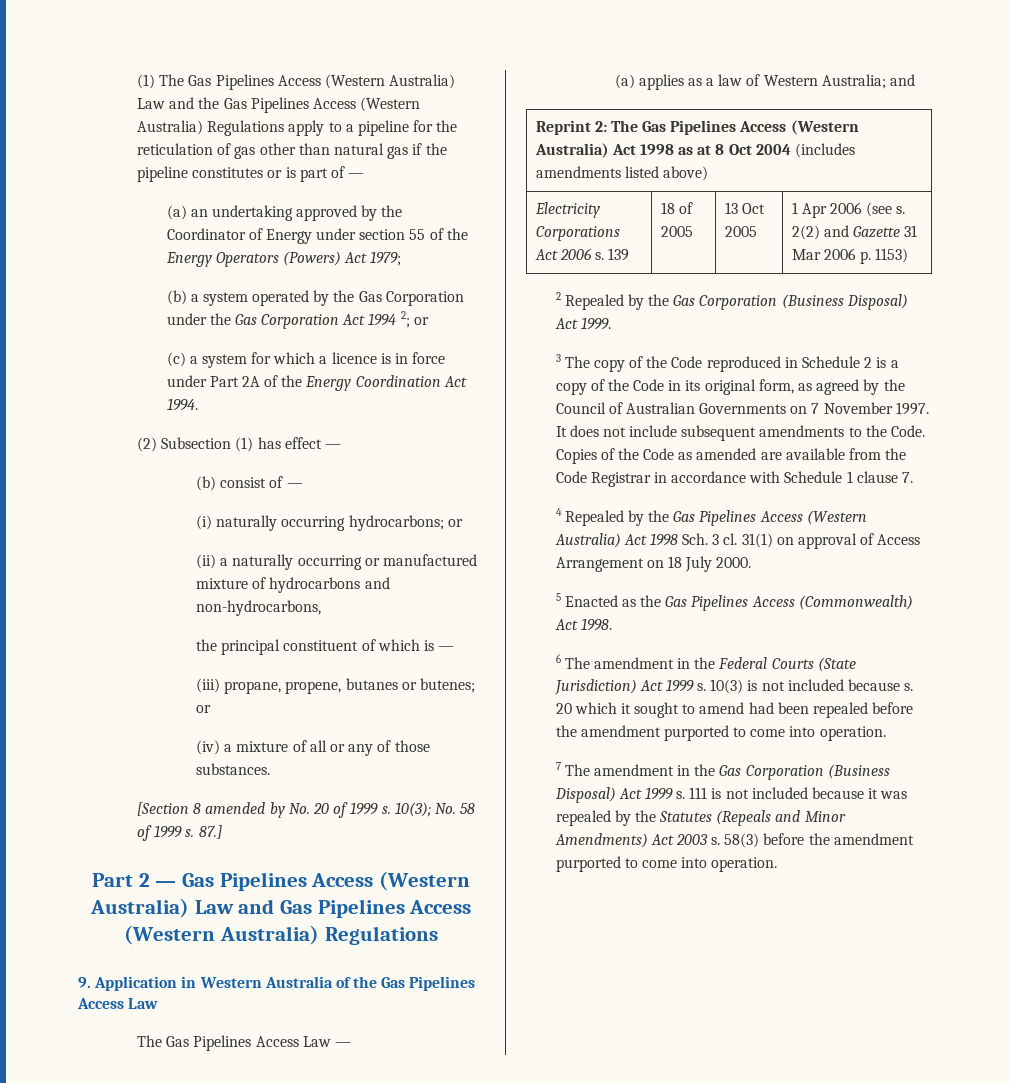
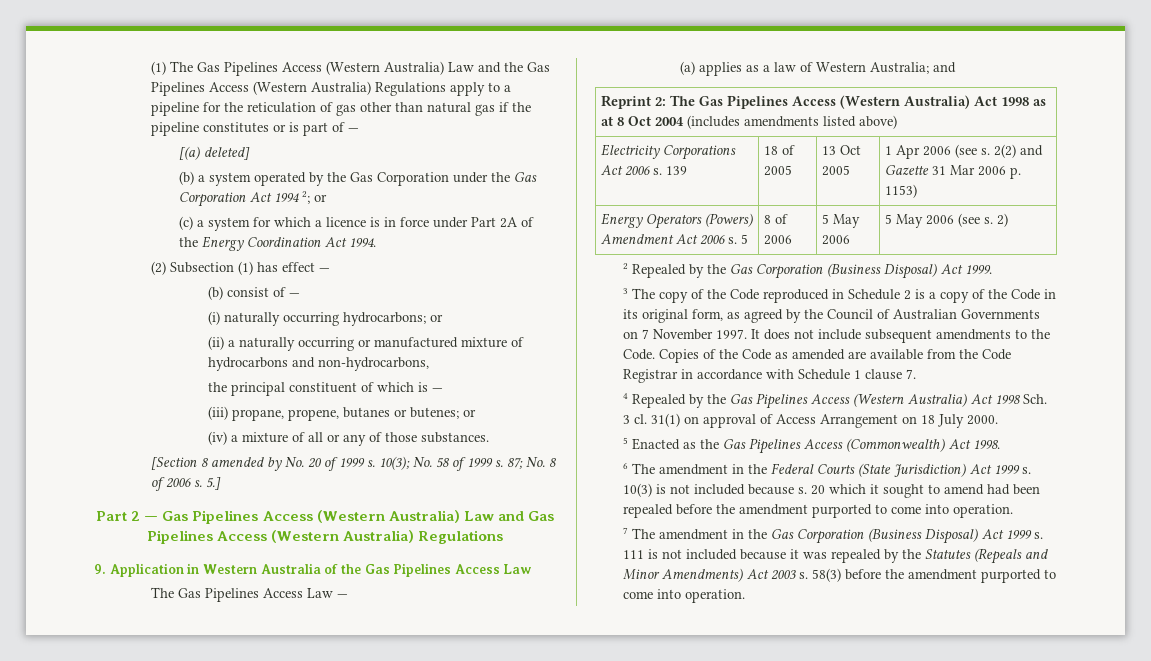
[166,205,403,221] [166,228,468,244] [165,251,402,267] (a) an undertaking approved by the Coordinator of Energy under section 55 of the Energy Operators (Powers) Act 1979; -> [179,146,251,160] [(a) deleted]
[198,825,222,839] 87.] -> [506,457,557,469] [150,477,221,491] 87; No. 8 of 2006 s. 5.]
(909, 255) none -> [600,213,753,229] [600,234,748,245] [763,214,788,224] [763,235,792,245] [821,214,860,228] [821,235,850,245] [884,213,1008,228] // Energy Operators (Powers) Amendment Act 2006 s. 5 | 8 of 2006 | 5 May 2006 | 5 May 2006 (see s. 2)

